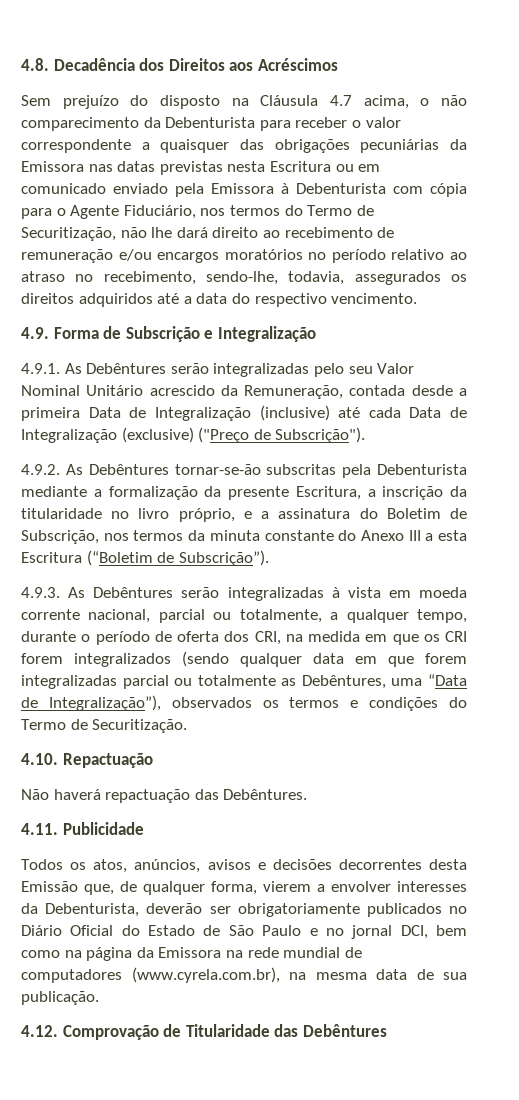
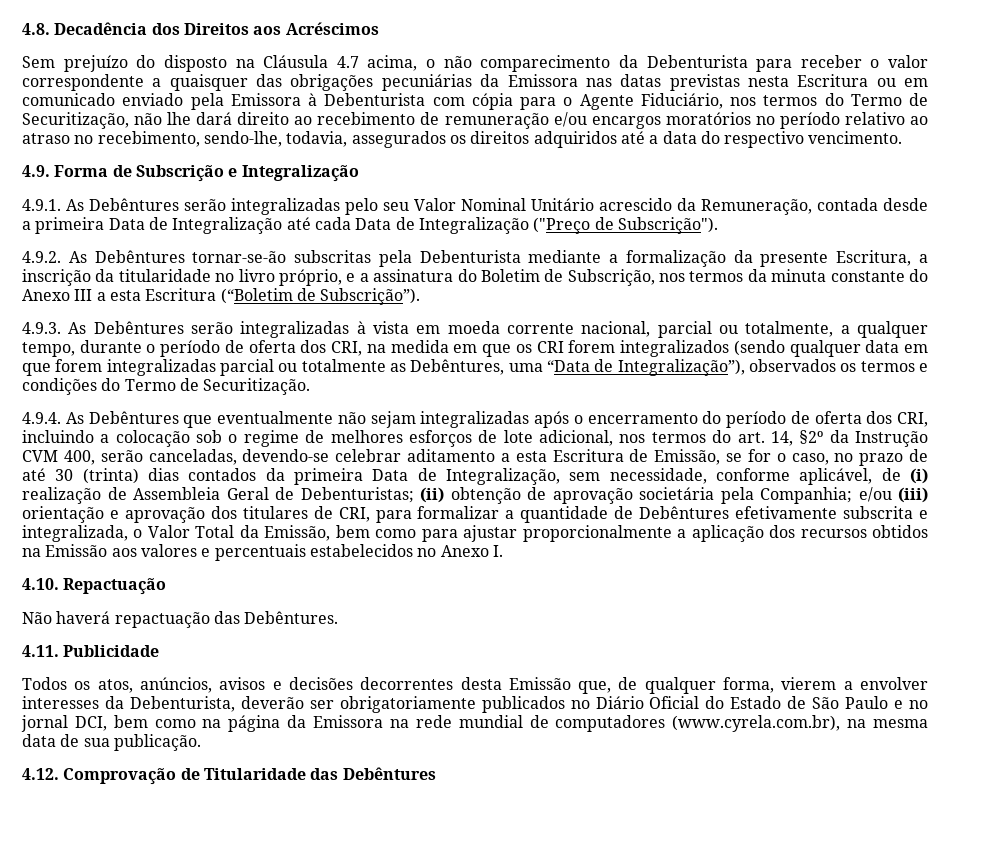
[259,405,330,421] (inclusive) -> (283, 225) none
[121,427,194,443] (exclusive) -> (529, 225) none
(188, 726) none -> [22,411,928,428] [22,430,928,447] [22,449,929,466] [22,468,929,485] [22,487,928,504] [22,506,929,523] [22,525,929,542] [22,544,503,561] // 4.9.4. As Debêntures que eventualmente não sejam integralizadas após o encerramento do período de oferta dos CRI, incluindo a colocação sob o regime de melhores esforços de lote adicional, nos termos do art. 14, §2º da Instrução CVM 400, serão canceladas, devendo-se celebrar aditamento a esta Escritura de Emissão, se for o caso, no prazo de até 30 (trinta) dias contados da primeira Data de Integralização, sem necessidade, conforme aplicável, de (i) realização de Assembleia Geral de Debenturistas; (ii) obtenção de aprovação societária pela Companhia; e/ou (iii) orientação e aprovação dos titulares de CRI, para formalizar a quantidade de Debêntures efetivamente subscrita e integralizada, o Valor Total da Emissão, bem como para ajustar proporcionalmente a aplicação dos recursos obtidos na Emissão aos valores e percentuais estabelecidos no Anexo I.

